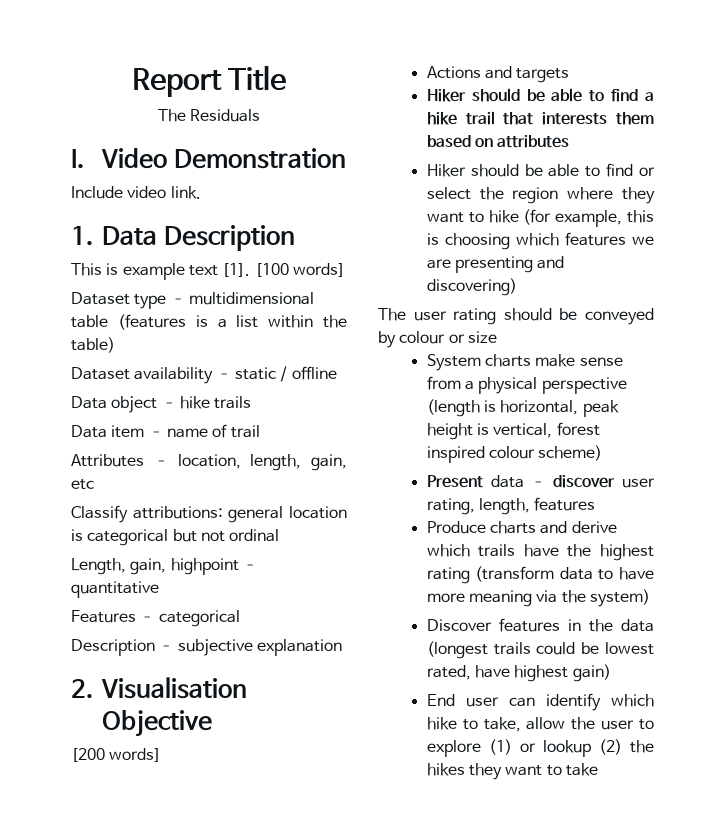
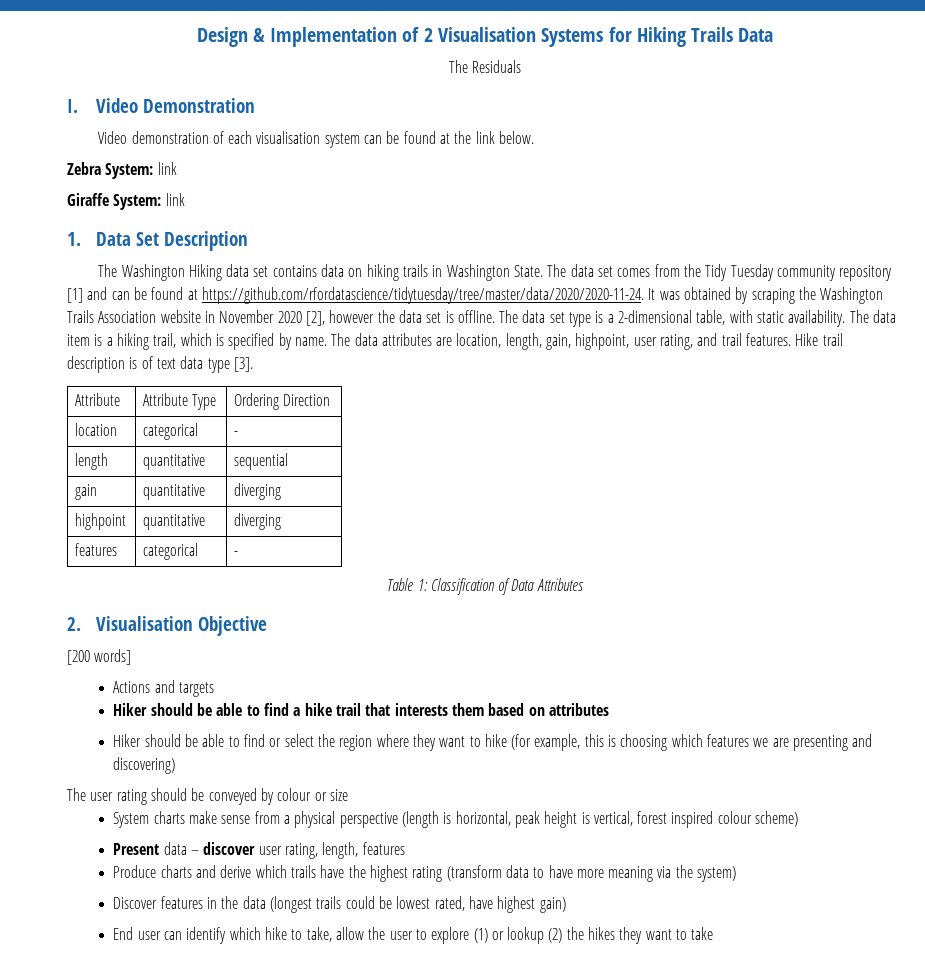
[131,65,287,97] Report Title -> [196,27,774,47] Design & Implementation of 2 Visualisation Systems for Hiking Trails Data
[71,186,201,199] Include video link. -> [98,131,535,148] [67,162,177,179] [67,193,185,210] Video demonstration of each visualisation system can be found at the link below. // Zebra System: link // Giraffe System: link
(158, 235) none -> [135,232,159,246] Set
[71,263,345,280] [71,292,314,309] [71,314,348,330] [71,337,115,353] [71,366,337,384] [71,396,252,413] [71,424,260,438] [71,454,347,471] [71,479,94,490] [71,505,348,523] [71,529,280,546] [71,558,257,575] [71,581,159,598] [71,610,240,627] [71,639,342,656] This is example text [1]. [100 words] // Dataset type – multidimensional table (features is a list within the table) // Dataset availability – static / offline // Data object – hike trails // Data item – name of trail // Attributes – location, length, gain, etc // Classify attributions: general location is categorical but not ordinal // Length, gain, highpoint – quantitative // Features – categorical // Description – subjective explanation -> [98,264,893,281] [67,287,884,304] [67,310,896,327] [67,333,843,350] [67,356,253,373] [75,393,121,406] [143,393,217,410] [234,393,331,410] [75,423,118,436] [143,423,199,440] [234,431,239,436] [75,453,109,470] [143,454,206,470] [234,453,289,470] [75,484,98,500] [143,484,206,500] [234,483,282,500] [75,513,127,530] [143,514,206,530] [234,513,282,530] [75,543,118,556] [143,543,199,560] [234,551,239,556] [387,578,584,595] The Washington Hiking data set contains data on hiking trails in Washington State. The data set comes from the Tidy Tuesday community repository [1] and can be found at https://github.com/rfordatascience/tidytuesday/tree/master/data/2020/2020-11-24. It was obtained by scraping the Washington Trails Association website in November 2020 [2], however the data set is offline. The data set type is a 2-dimensional table, with static availability. The data item is a hiking trail, which is specified by name. The data attributes are location, length, gain, highpoint, user rating, and trail features. Hike trail description is of text data type [3]. // Attribute | Attribute Type | Ordering Direction // location | categorical | - // length | quantitative | sequential // gain | quantitative | diverging // highpoint | quantitative | diverging // features | categorical | - // Table 1: Classification of Data Attributes

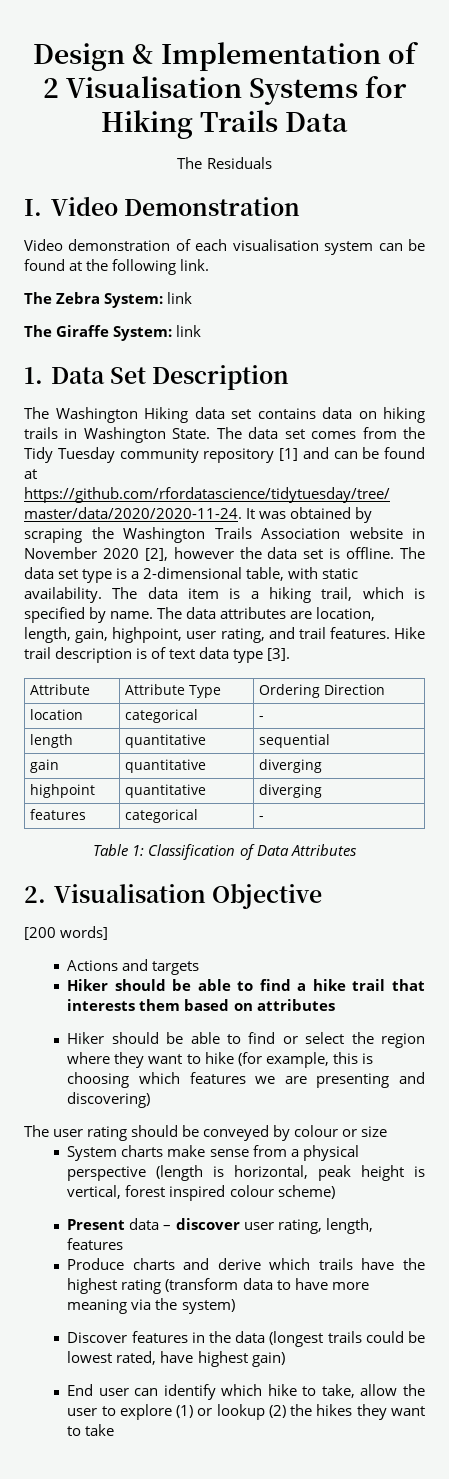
[475,131,535,144] link below. // -> [112,259,210,275] [24,292,52,304] following link. // The
(177, 168) none -> [24,325,52,337] The

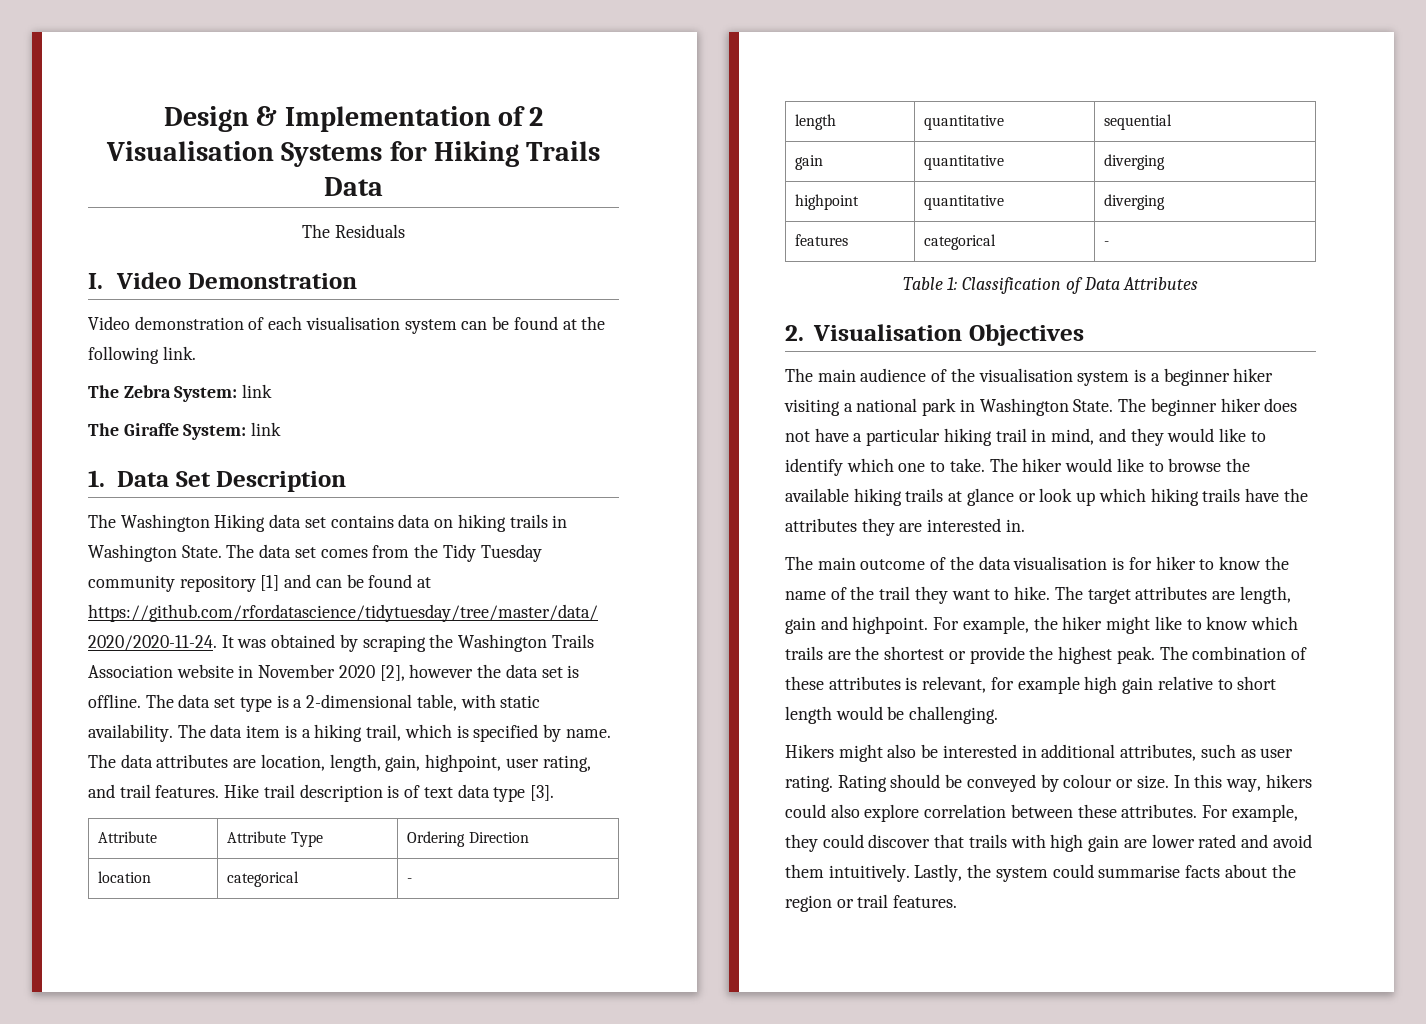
[211,883,322,909] [24,926,109,940] [67,959,200,975] [67,979,426,991] [67,999,335,1011] [67,1032,425,1048] [67,1052,373,1068] [67,1072,425,1088] [67,1092,151,1108] [24,1125,128,1141] Objective // [200 words] // Actions and targets // Hiker should be able to find a hike trail that interests them based on attributes // Hiker should be able to find or select the region where they want to hike (for example, this is choosing which features we are presenting and discovering) // The user rating -> [968,324,1084,346] [785,368,1274,386] [784,398,1298,416] [785,428,1266,446] [785,458,1250,476] [785,488,1308,506] [785,518,1025,536] [785,556,1289,570] [785,586,1291,604] [785,616,1298,634] [785,646,1307,664] [785,676,1277,694] [785,706,999,724] [785,744,1294,762] [785,775,887,792] Objectives // The main audience of the visualisation system is a beginner hiker visiting a national park in Washington State. The beginner hiker does not have a particular hiking trail in mind, and they would like to identify which one to take. The hiker would like to browse the available hiking trails at glance or look up which hiking trails have the attributes they are interested in. // The main outcome of the data visualisation is for hiker to know the name of the trail they want to hike. The target attributes are length, gain and highpoint. For example, the hiker might like to know which trails are the shortest or provide the highest peak. The combination of these attributes is relevant, for example high gain relative to short length would be challenging. // Hikers might also be interested in additional attributes, such as user rating. Rating
[361,1126,388,1137] [67,1145,359,1161] [67,1165,426,1181] [67,1185,335,1201] [67,1218,373,1234] [67,1238,124,1250] [67,1258,426,1270] [67,1278,369,1294] [67,1298,235,1314] [67,1331,426,1347] [67,1351,285,1367] [67,1384,426,1400] [67,1404,425,1420] [67,1424,115,1436] size // System charts make sense from a physical perspective (length is horizontal, peak height is vertical, forest inspired colour scheme) // Present data – discover user rating, length, features // Produce charts and derive which trails have the highest rating (transform data to have more meaning via the system) // Discover features in the data (longest trails could be lowest rated, have highest gain) // End user can identify which hike to take, allow the user to explore (1) or lookup (2) the hikes they want to take -> [1136,774,1312,792] [785,804,1298,822] [785,834,1312,852] [785,864,1296,882] [785,894,958,912] size. In this way, hikers could also explore correlation between these attributes. For example, they could discover that trails with high gain are lower rated and avoid them intuitively. Lastly, the system could summarise facts about the region or trail features.

